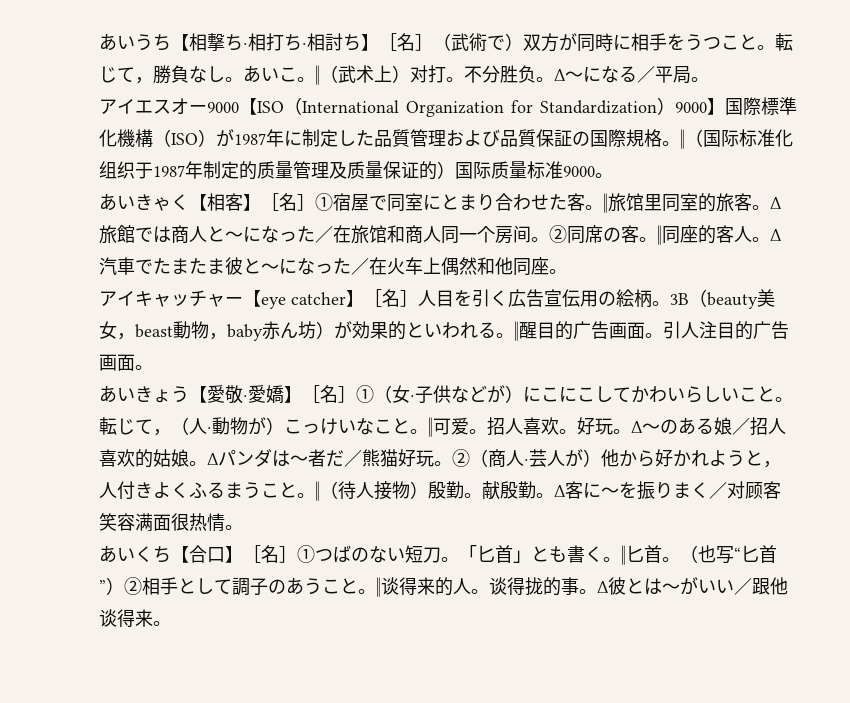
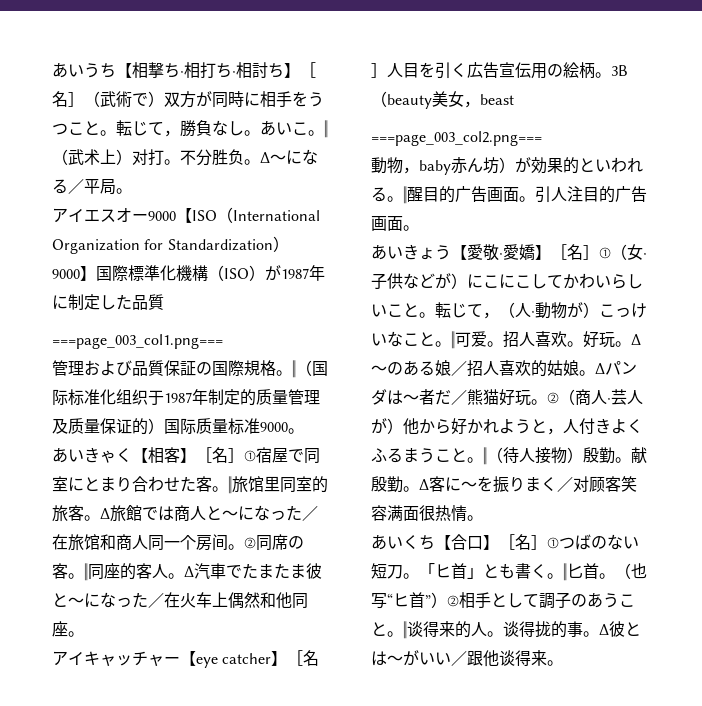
(410, 138) none -> [52,334,223,349] // ===page_003_col1.png=== //
(173, 331) none -> [371,131,542,146] // ===page_003_col2.png=== //
[477,545,495,562] 匕 -> [435,564,451,578] ヒ
[741,545,759,562] 匕 -> [393,593,409,607] ヒ

